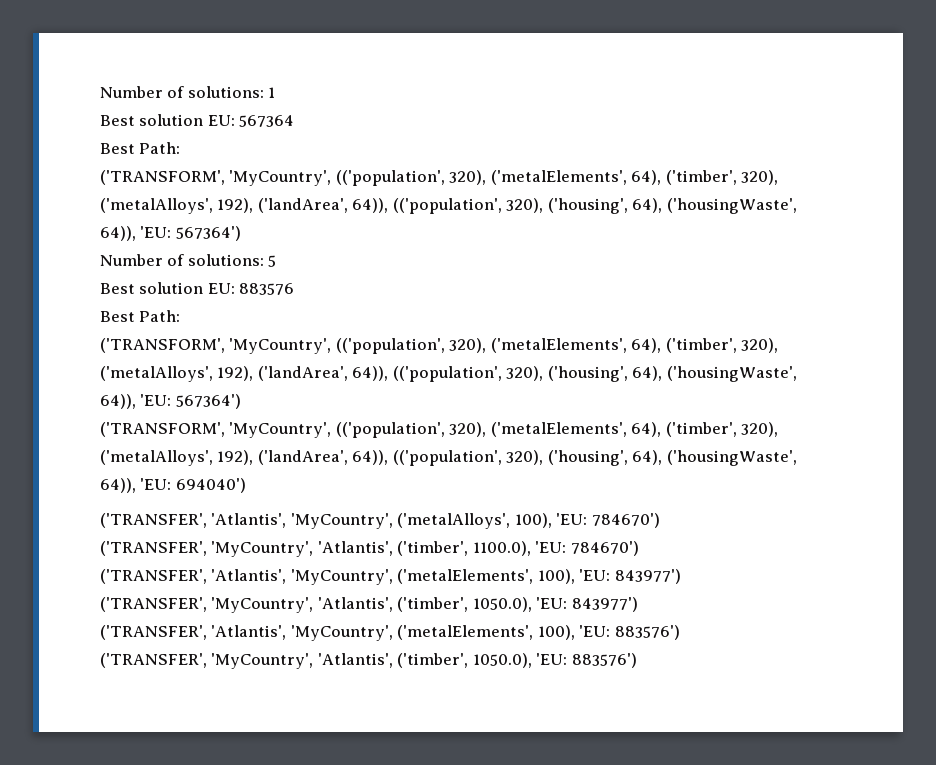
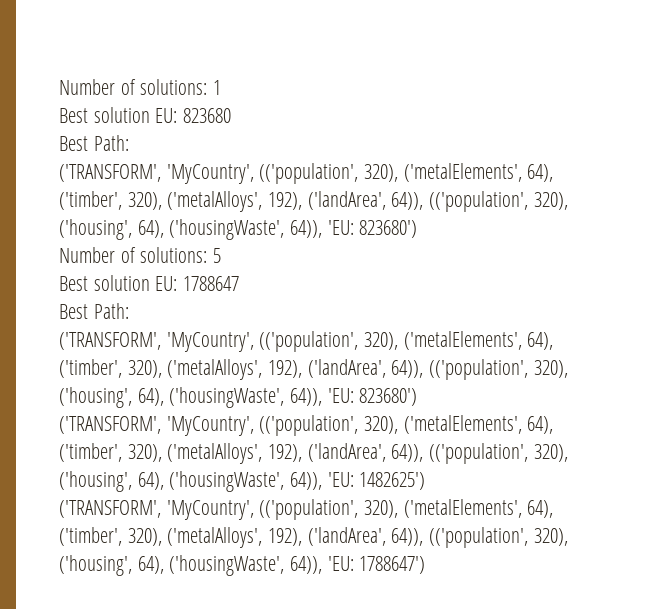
[239,115,295,127] 567364 -> [183,108,232,123] 823680
[175,226,241,241] 567364') -> [359,220,418,238] 823680')
[239,283,295,295] 883576 -> [183,276,240,291] 1788647
[175,394,241,409] 567364') -> [359,388,418,406] 823680')
[175,478,246,493] [100,513,660,529] [100,541,639,557] [100,569,681,585] [100,597,638,613] [100,625,680,641] [100,653,637,669] 694040') // ('TRANSFER', 'Atlantis', 'MyCountry', ('metalAlloys', 100), 'EU: 784670') // ('TRANSFER', 'MyCountry', 'Atlantis', ('timber', 1100.0), 'EU: 784670') // ('TRANSFER', 'Atlantis', 'MyCountry', ('metalElements', 100), 'EU: 843977') // ('TRANSFER', 'MyCountry', 'Atlantis', ('timber', 1050.0), 'EU: 843977') // ('TRANSFER', 'Atlantis', 'MyCountry', ('metalElements', 100), 'EU: 883576') // ('TRANSFER', 'MyCountry', 'Atlantis', ('timber', 1050.0), 'EU: 883576') -> [359,472,426,490] [59,499,554,520] [59,527,568,548] [59,555,426,576] 1482625') // ('TRANSFORM', 'MyCountry', (('population', 320), ('metalElements', 64), ('timber', 320), ('metalAlloys', 192), ('landArea', 64)), (('population', 320), ('housing', 64), ('housingWaste', 64)), 'EU: 1788647')

